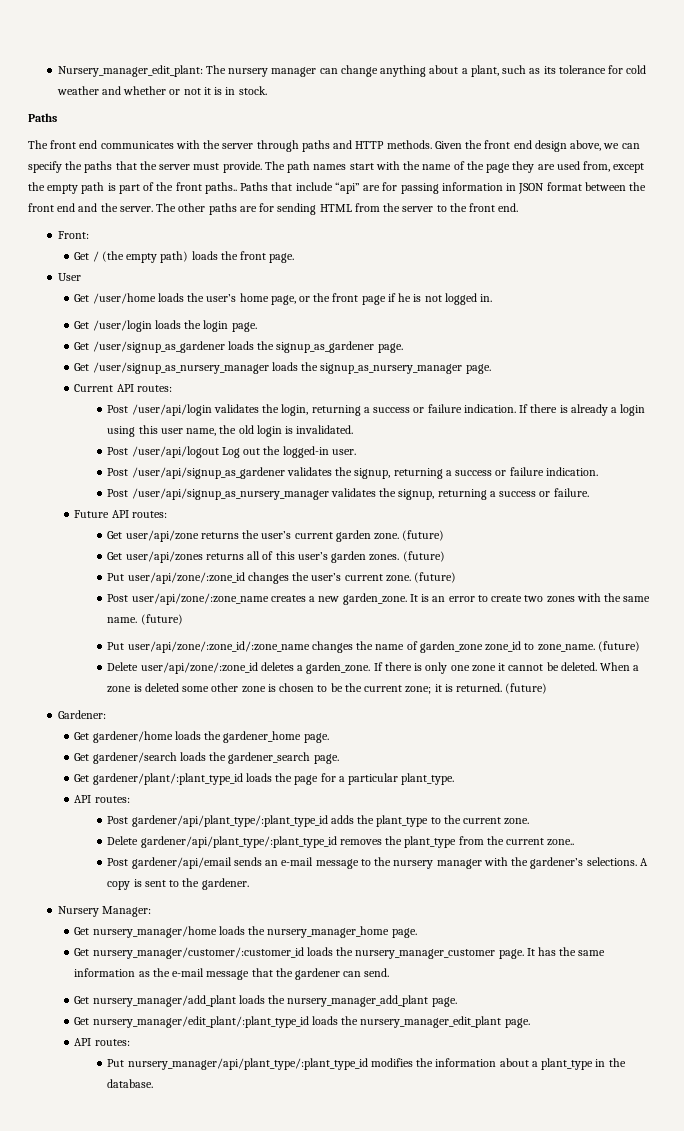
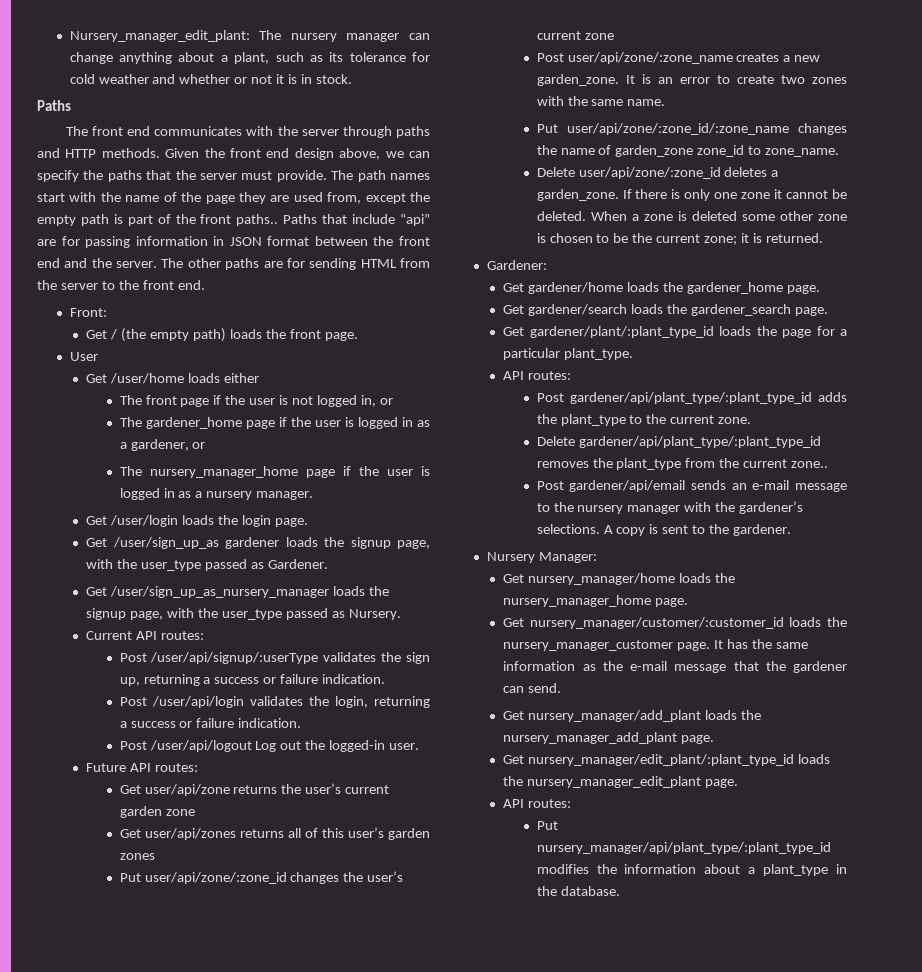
[187,293,331,305] the user’s home page, or the -> [224,373,260,383] [119,395,142,405] either // The
[398,293,412,302] he -> [225,395,276,405] the user
[480,294,493,302] in. -> [360,395,393,407] [119,417,430,429] [119,439,206,451] [119,466,430,478] [119,488,314,500] in, or // The gardener_home page if the user is logged in as a gardener, or // The nursery_manager_home page if the user is logged in as a nursery manager.
[92,341,403,353] [74,362,491,374] [74,384,172,392] /user/signup_as_gardener loads the signup_as_gardener page. // Get /user/signup_as_nursery_manager loads the signup_as_nursery_manager page. // Current API routes: -> [112,537,430,549] [86,559,328,571] [86,586,390,598] [86,608,401,620] [86,631,205,640] [119,652,431,664] [119,674,386,686] /user/sign_up_as gardener loads the signup page, with the user_type passed as Gardener. // Get /user/sign_up_as_nursery_manager loads the signup page, with the user_type passed as Nursery. // Current API routes: // Post /user/api/signup/:userType validates the sign up, returning a success or failure indication.
[519,404,646,416] [107,425,354,437] If there is already a login using this user name, the old login is invalidated. -> (302, 723) none
[107,467,598,479] [107,488,589,500] // Post /user/api/signup_as_gardener validates the signup, returning a success or failure indication. // Post /user/api/signup_as_nursery_manager validates the signup, returning a success or failure. -> (420, 746) none
[374,530,445,541] zone. (future) -> [165,809,195,816] zone
[369,551,445,562] zones. (future) -> [119,853,155,860] zones
[385,572,457,583] zone. (future) -> [584,33,614,40] zone
[140,614,183,625] (future) -> (666, 102) none
[597,641,640,652] (future) -> (840, 152) none
[505,683,548,694] (future) -> (823, 238) none

